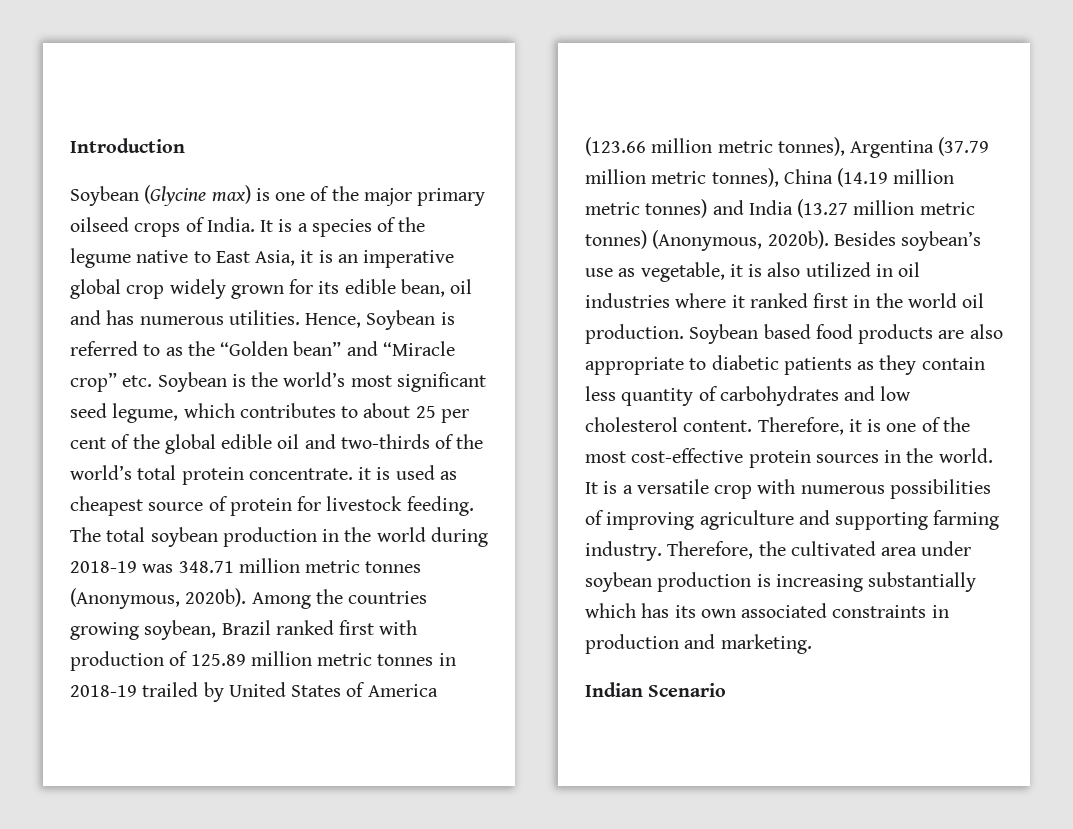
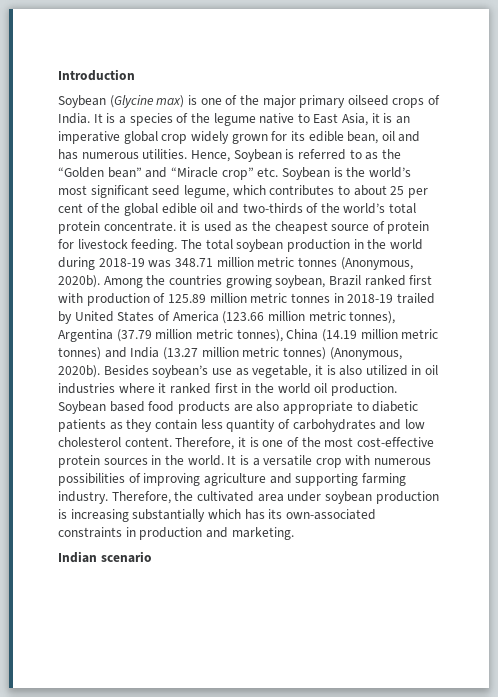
(457, 475) none -> [251,221,271,231] the
[700,603,828,618] own associated -> [285,509,376,520] own-associated
[648,683,727,697] Scenario -> [100,551,152,563] scenario

